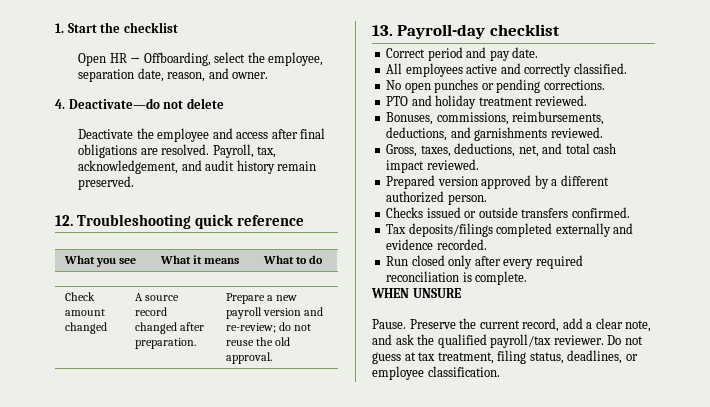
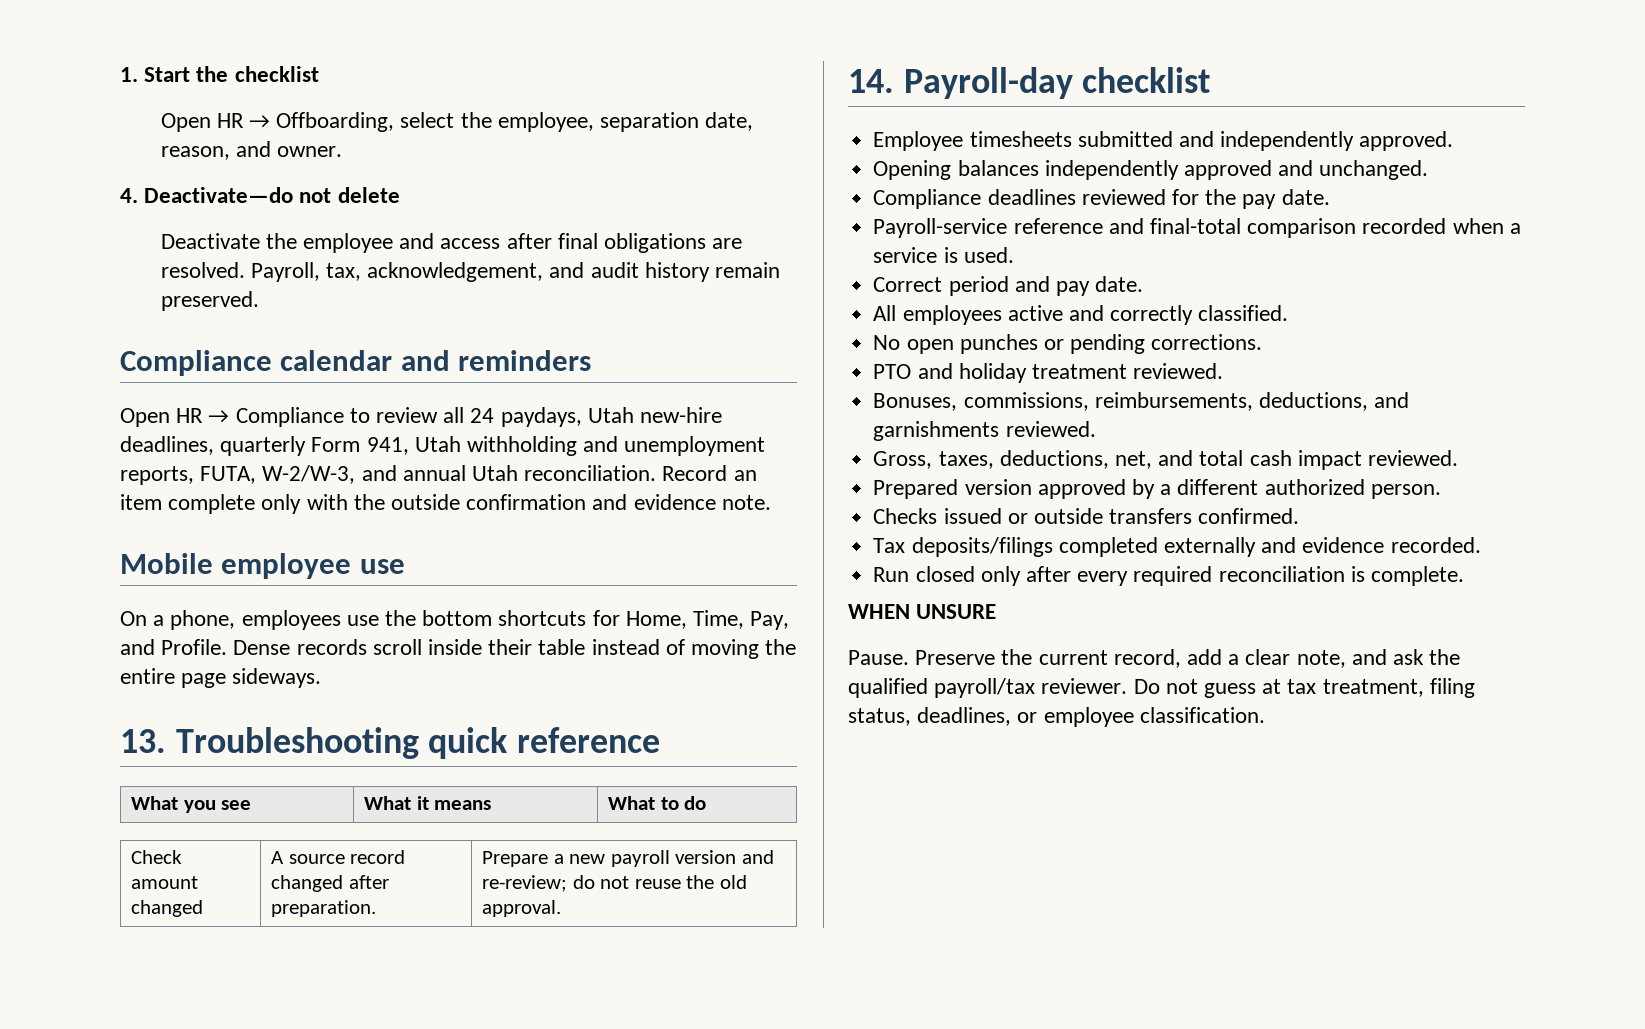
[55,215,73,226] 12. -> [120,350,592,376] [120,407,723,427] [120,436,766,456] [120,465,757,485] [120,494,771,514] [120,553,405,579] [120,610,790,630] [120,639,797,659] [120,668,322,688] [120,729,166,753] Compliance calendar and reminders // Open HR → Compliance to review all 24 paydays, Utah new-hire deadlines, quarterly Form 941, Utah withholding and unemployment reports, FUTA, W-2/W-3, and annual Utah reconciliation. Record an item complete only with the outside confirmation and evidence note. // Mobile employee use // On a phone, employees use the bottom shortcuts for Home, Time, Pay, and Profile. Dense records scroll inside their table instead of moving the entire page sideways. // 13.
[372,25,393,36] 13. -> [848,69,894,93] 14.
(560, 30) none -> [873,131,1454,151] [873,160,1429,180] [873,189,1330,209] [873,218,1521,238] [873,247,1014,263] // Employee timesheets submitted and independently approved. // Opening balances independently approved and unchanged. // Compliance deadlines reviewed for the pay date. // Payroll-service reference and final-total comparison recorded when a service is used.

